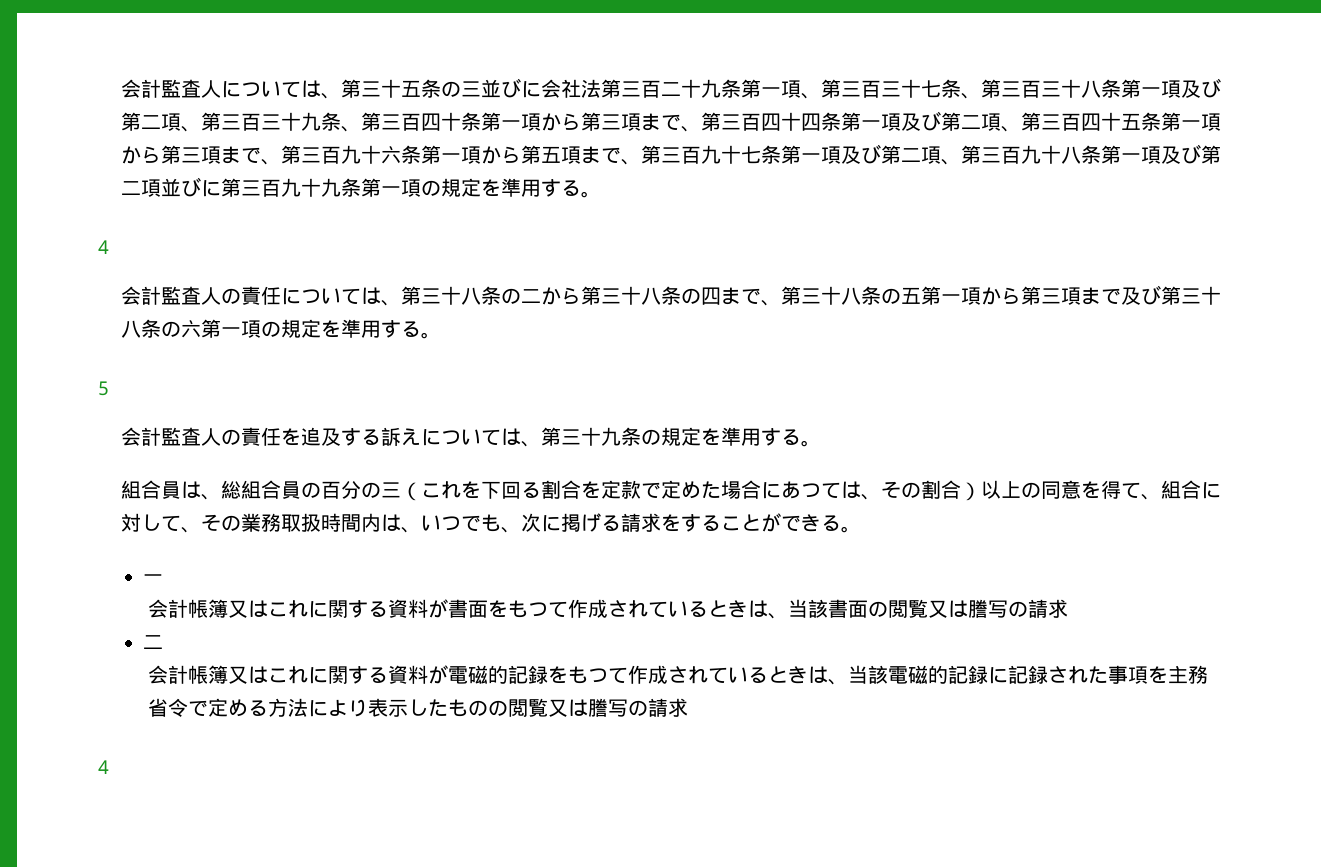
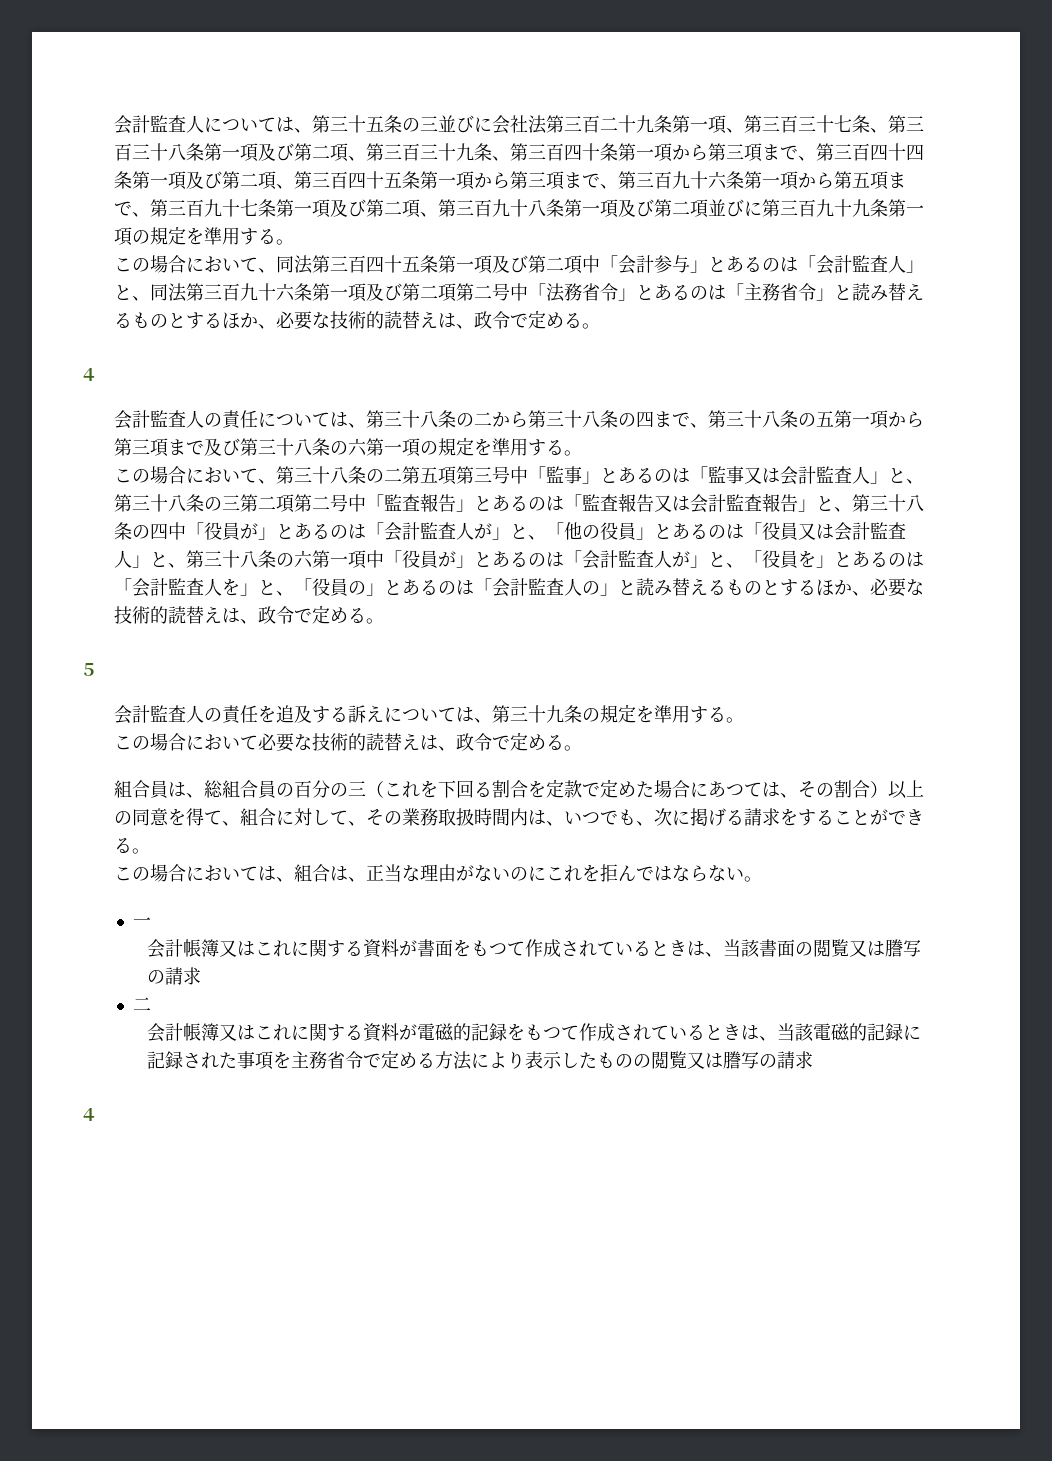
(602, 194) none -> [113,255,924,274] [113,283,924,302] [113,310,600,330] // この場合において、同法第三百四十五条第一項及び第二項中「会計参与」とあるのは「会計監査人」と、同法第三百九十六条第一項及び第二項第二号中「法務省令」とあるのは「主務省令」と読み替えるものとするほか、必要な技術的読替えは、政令で定める。
(442, 335) none -> [113,466,924,485] [113,493,924,513] [113,522,906,541] [113,550,924,569] [113,578,924,597] [113,605,384,624] // この場合において、第三十八条の二第五項第三号中「監事」とあるのは「監事又は会計監査人」と、第三十八条の三第二項第二号中「監査報告」とあるのは「監査報告又は会計監査報告」と、第三十八条の四中「役員が」とあるのは「会計監査人が」と、「他の役員」とあるのは「役員又は会計監査人」と、第三十八条の六第一項中「役員が」とあるのは「会計監査人が」と、「役員を」とあるのは「会計監査人を」と、「役員の」とあるのは「会計監査人の」と読み替えるものとするほか、必要な技術的読替えは、政令で定める。
(822, 443) none -> [113,732,582,752] // この場合において必要な技術的読替えは、政令で定める。
(862, 529) none -> [113,864,762,882] // この場合においては、組合は、正当な理由がないのにこれを拒んではならない。

